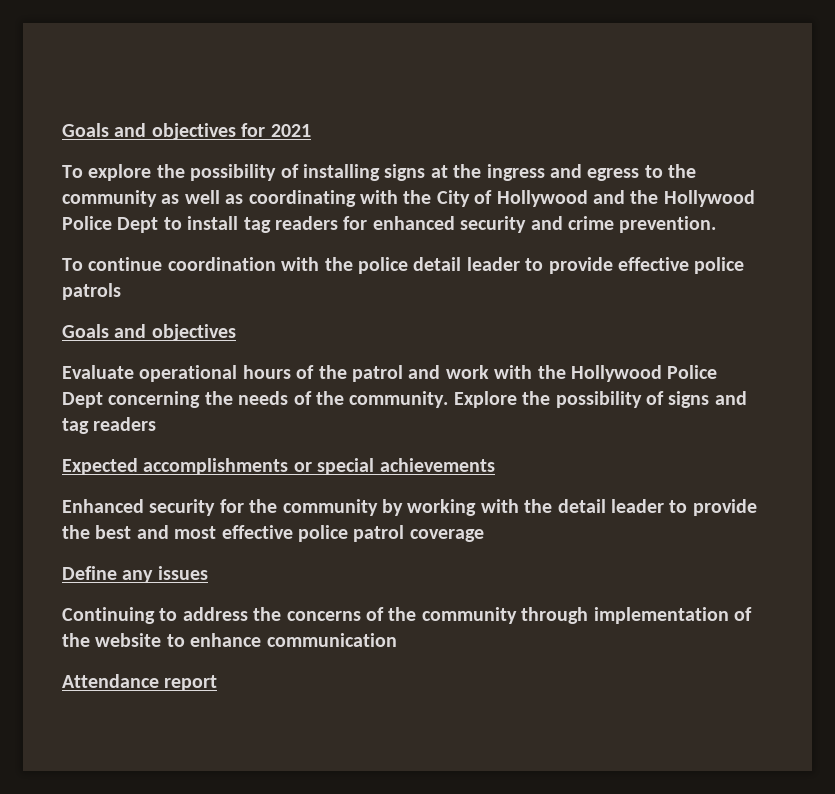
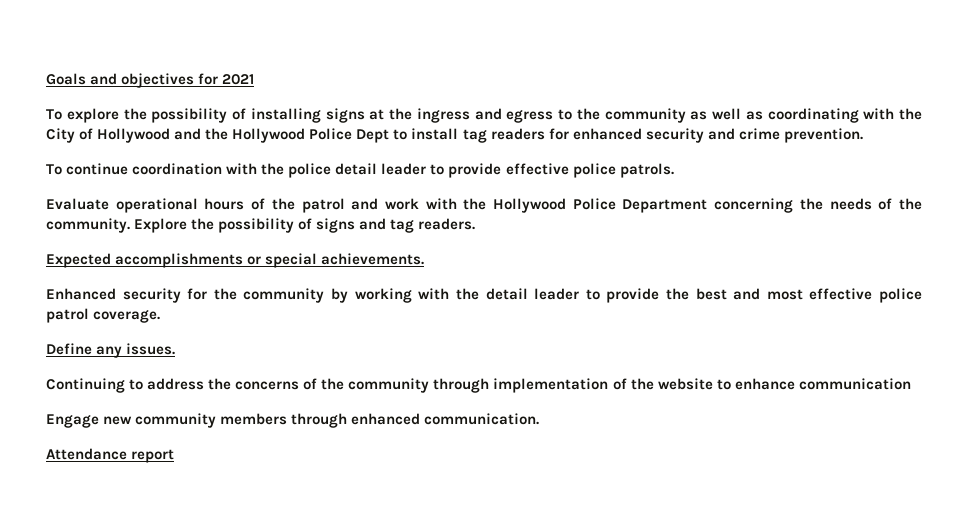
[62,283,121,300] [62,324,236,341] patrols // Goals and objectives -> [619,163,674,178] patrols.
[62,392,103,408] Dept -> [622,199,708,213] Department
[93,417,157,431] readers -> [418,218,476,230] readers.
[379,458,495,472] achievements -> [321,253,425,265] achievements.
[409,529,484,542] coverage -> [93,310,161,323] coverage.
[157,566,208,580] issues -> [126,343,176,355] issues.
(397, 640) none -> [46,413,540,428] // Engage new community members through enhanced communication.

